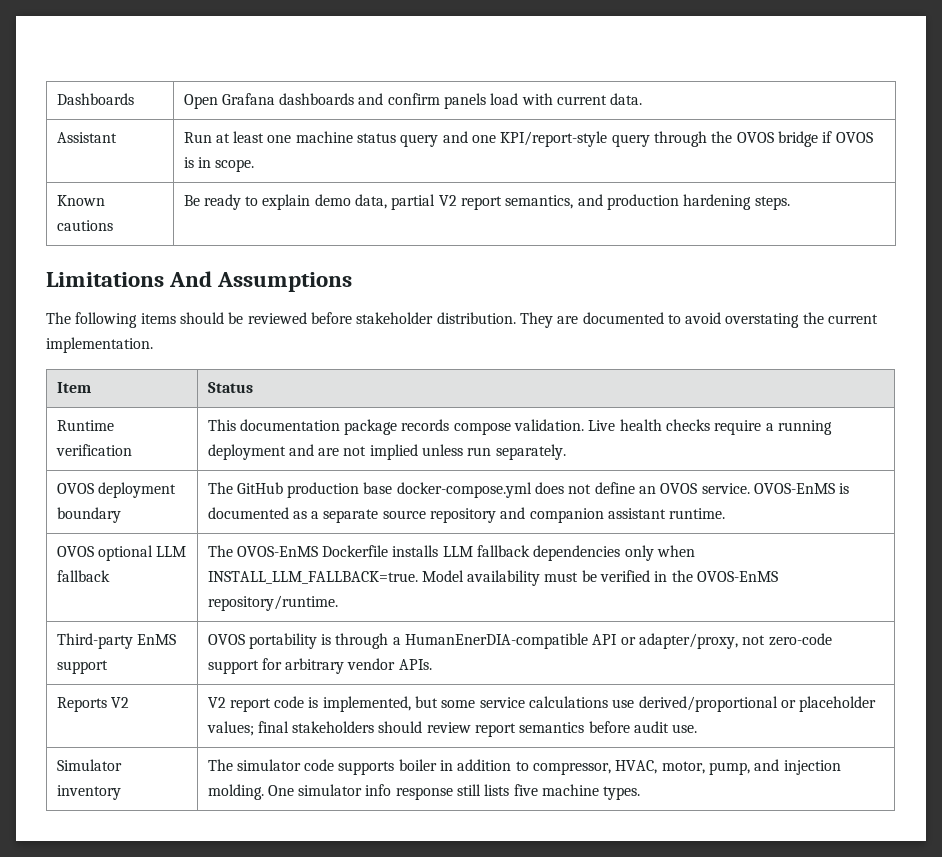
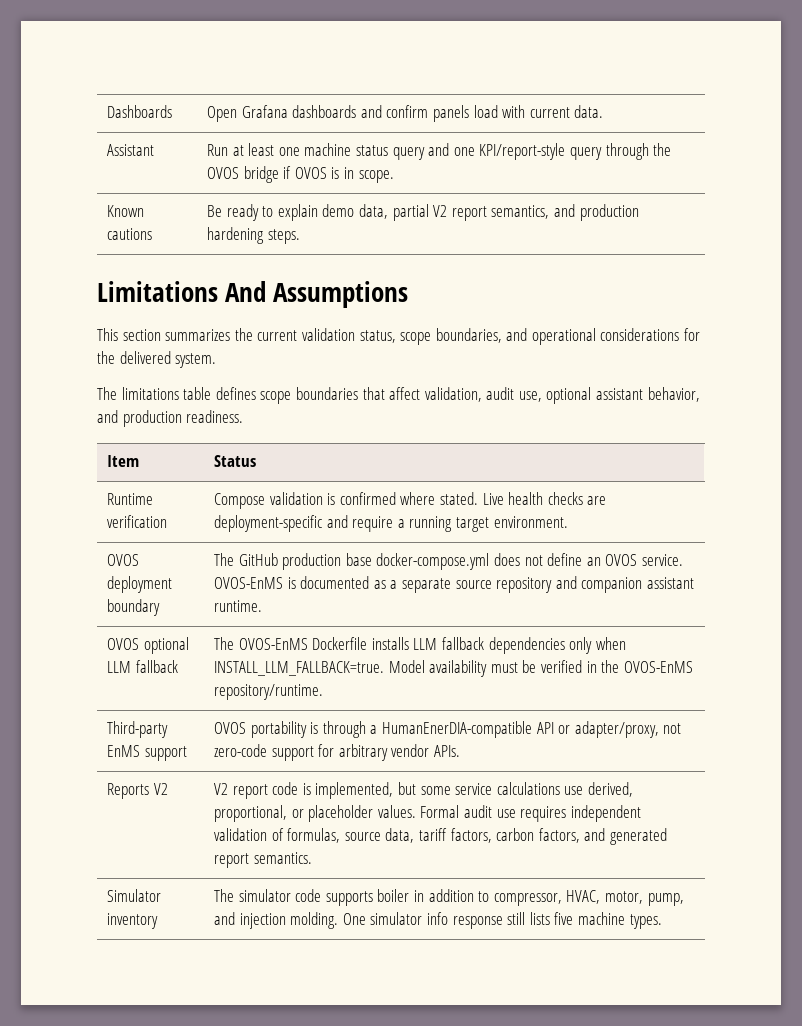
[46,312,879,328] [46,337,153,353] [56,382,91,393] [207,382,253,393] [56,420,114,431] [55,444,132,456] [207,419,833,435] [207,444,566,460] The following items should be reviewed before stakeholder distribution. They are documented to avoid overstating the current implementation. // Item | Status // Runtime verification | This documentation package records compose validation. Live health checks require a running deployment and are not implied unless run separately. -> [97,328,701,345] [97,351,217,368] [97,387,700,404] [97,410,244,427] [107,455,140,467] [214,455,257,467] [107,493,154,505] [107,515,168,528] [214,492,607,509] [214,515,568,532] This section summarizes the current validation status, scope boundaries, and operational considerations for the delivered system. // The limitations table defines scope boundaries that affect validation, audit use, optional assistant behavior, and production readiness. // Item | Status // Runtime verification | Compose validation is confirmed where stated. Live health checks are deployment-specific and require a running target environment.
[638,696,877,712] [206,721,698,737] derived/proportional or placeholder values; final stakeholders should review report semantics before audit use. -> [588,782,634,797] [214,805,641,822] [214,828,668,845] [214,852,312,868] derived, proportional, or placeholder values. Formal audit use requires independent validation of formulas, source data, tariff factors, carbon factors, and generated report semantics.

